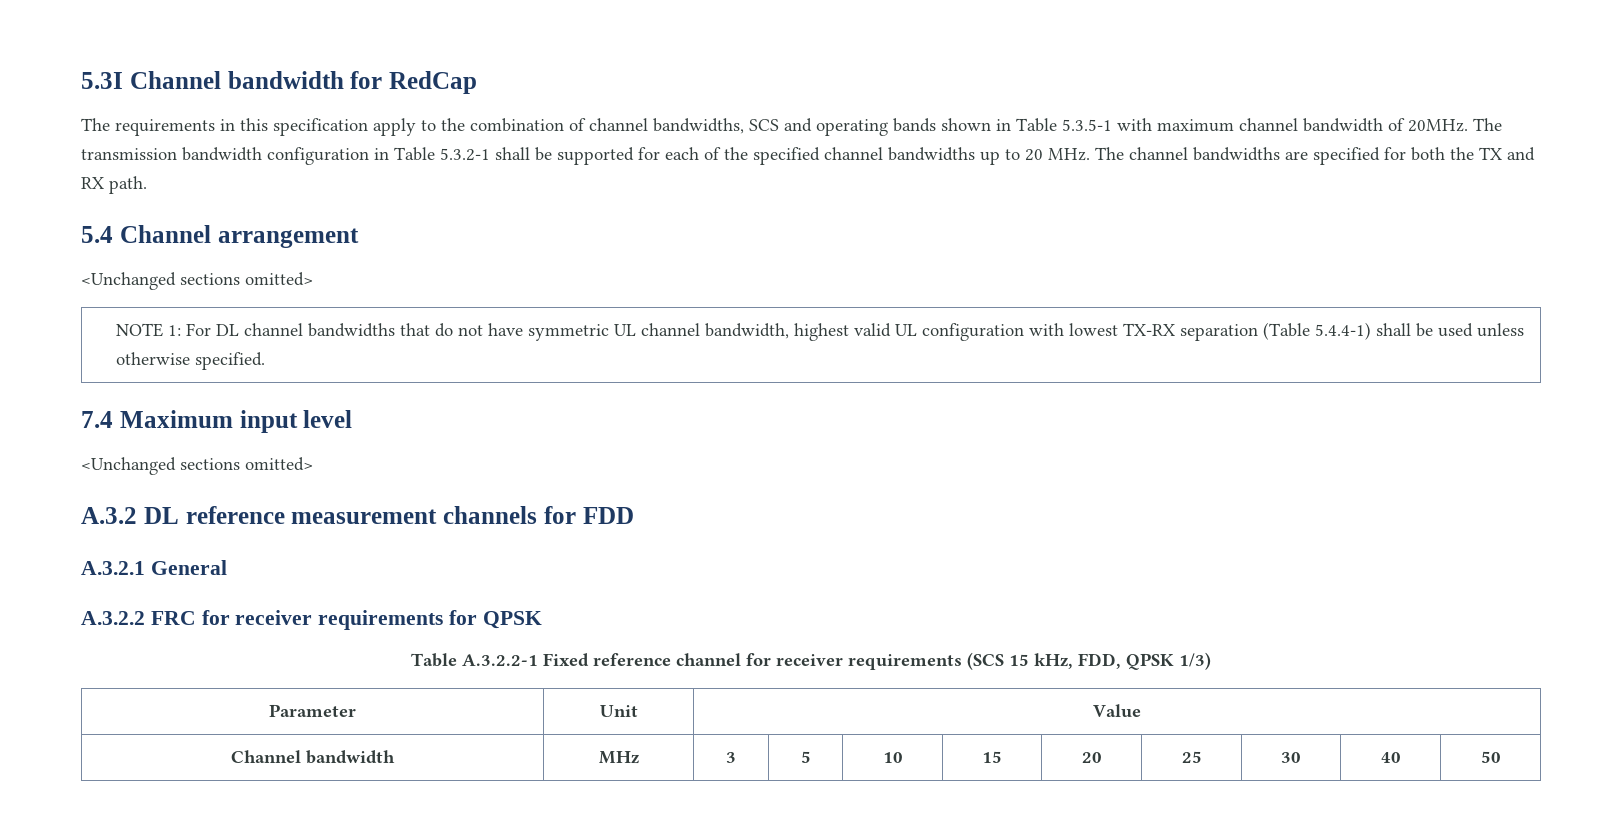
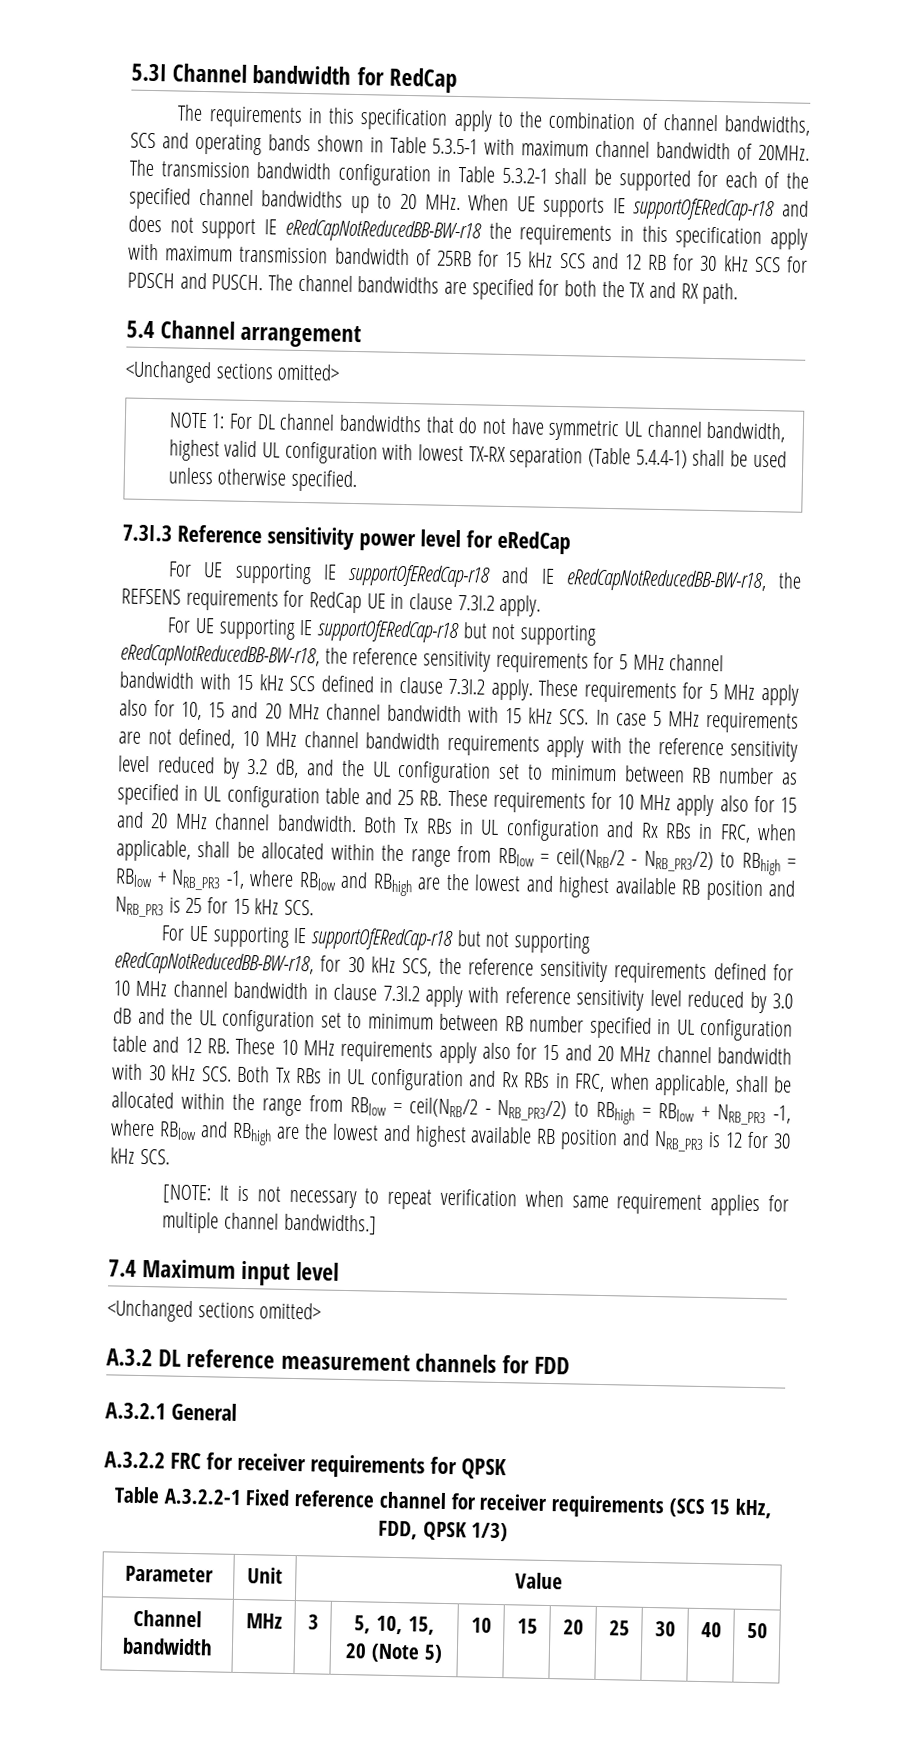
(1090, 154) none -> [468,194,809,222] [128,215,808,250] [128,243,808,273] [127,272,264,291] When UE supports IE supportOfERedCap-r18 and does not support IE eRedCapNotReducedBB-BW-r18 the requirements in this specification apply with maximum transmission bandwidth of 25RB for 15 kHz SCS and 12 RB for 30 kHz SCS for PDSCH and PUSCH.
(266, 361) none -> [122,524,571,555] [168,561,802,594] [121,588,542,617] [167,617,596,646] [120,643,725,674] [119,671,799,706] [119,699,800,734] [118,728,798,762] [118,755,798,785] [117,783,797,817] [116,811,797,843] [116,839,796,876] [115,868,796,902] [115,896,315,918] [161,925,590,954] [114,951,794,985] [113,980,794,1014] [113,1007,793,1042] [112,1035,792,1065] [112,1063,792,1097] [111,1091,791,1126] [110,1119,792,1152] [110,1147,170,1165] [162,1184,790,1217] [162,1211,377,1235] // 7.3I.3 Reference sensitivity power level for eRedCap // For UE supporting IE supportOfERedCap-r18 and IE eRedCapNotReducedBB-BW-r18, the REFSENS requirements for RedCap UE in clause 7.3I.2 apply. // For UE supporting IE supportOfERedCap-r18 but not supporting eRedCapNotReducedBB-BW-r18, the reference sensitivity requirements for 5 MHz channel bandwidth with 15 kHz SCS defined in clause 7.3I.2 apply. These requirements for 5 MHz apply also for 10, 15 and 20 MHz channel bandwidth with 15 kHz SCS. In case 5 MHz requirements are not defined, 10 MHz channel bandwidth requirements apply with the reference sensitivity level reduced by 3.2 dB, and the UL configuration set to minimum between RB number as specified in UL configuration table and 25 RB. These requirements for 10 MHz apply also for 15 and 20 MHz channel bandwidth. Both Tx RBs in UL configuration and Rx RBs in FRC, when applicable, shall be allocated within the range from RBlow = ceil(NRB/2 - NRB_PR3/2) to RBhigh = RBlow + NRB_PR3 -1, where RBlow and RBhigh are the lowest and highest available RB position and NRB_PR3 is 25 for 15 kHz SCS. // For UE supporting IE supportOfERedCap-r18 but not supporting eRedCapNotReducedBB-BW-r18, for 30 kHz SCS, the reference sensitivity requirements defined for 10 MHz channel bandwidth in clause 7.3I.2 apply with reference sensitivity level reduced by 3.0 dB and the UL configuration set to minimum between RB number specified in UL configuration table and 12 RB. These 10 MHz requirements apply also for 15 and 20 MHz channel bandwidth with 30 kHz SCS. Both Tx RBs in UL configuration and Rx RBs in FRC, when applicable, shall be allocated within the range from RBlow = ceil(NRB/2 - NRB_PR3/2) to RBhigh = RBlow + NRB_PR3 -1, where RBlow and RBhigh are the lowest and highest available RB position and NRB_PR3 is 12 for 30 kHz SCS. // [NOTE: It is not necessary to repeat verification when same requirement applies for multiple channel bandwidths.]
[800,751,811,763] 5 -> [354,1615,435,1635] [345,1643,443,1663] 5, 10, 15, 20 (Note 5)

